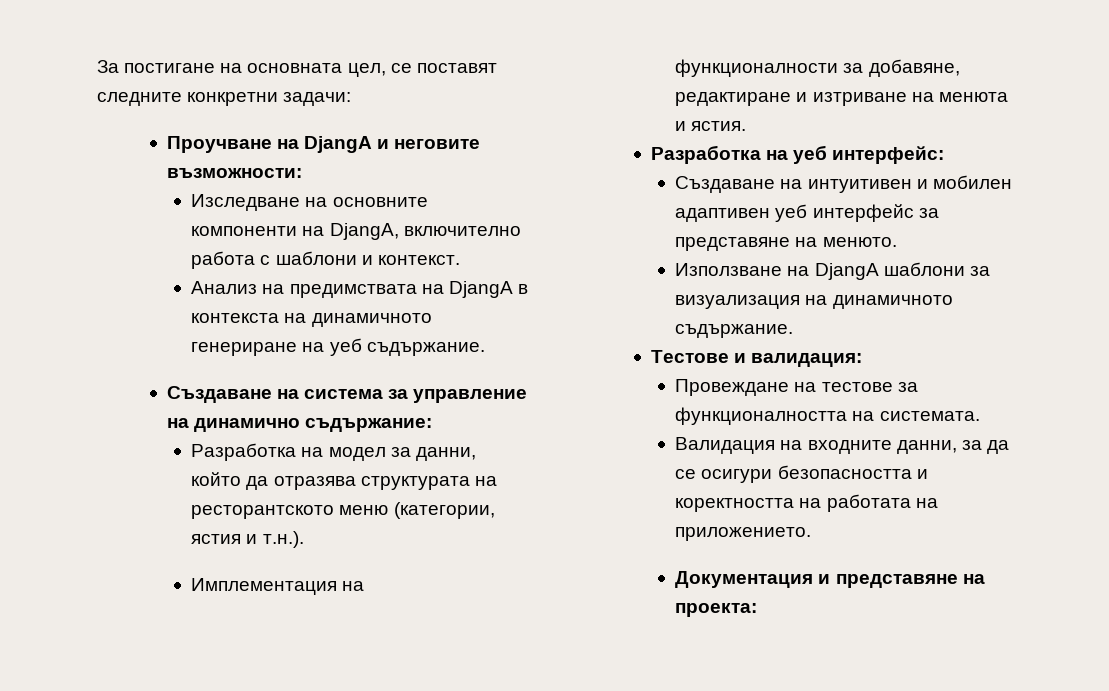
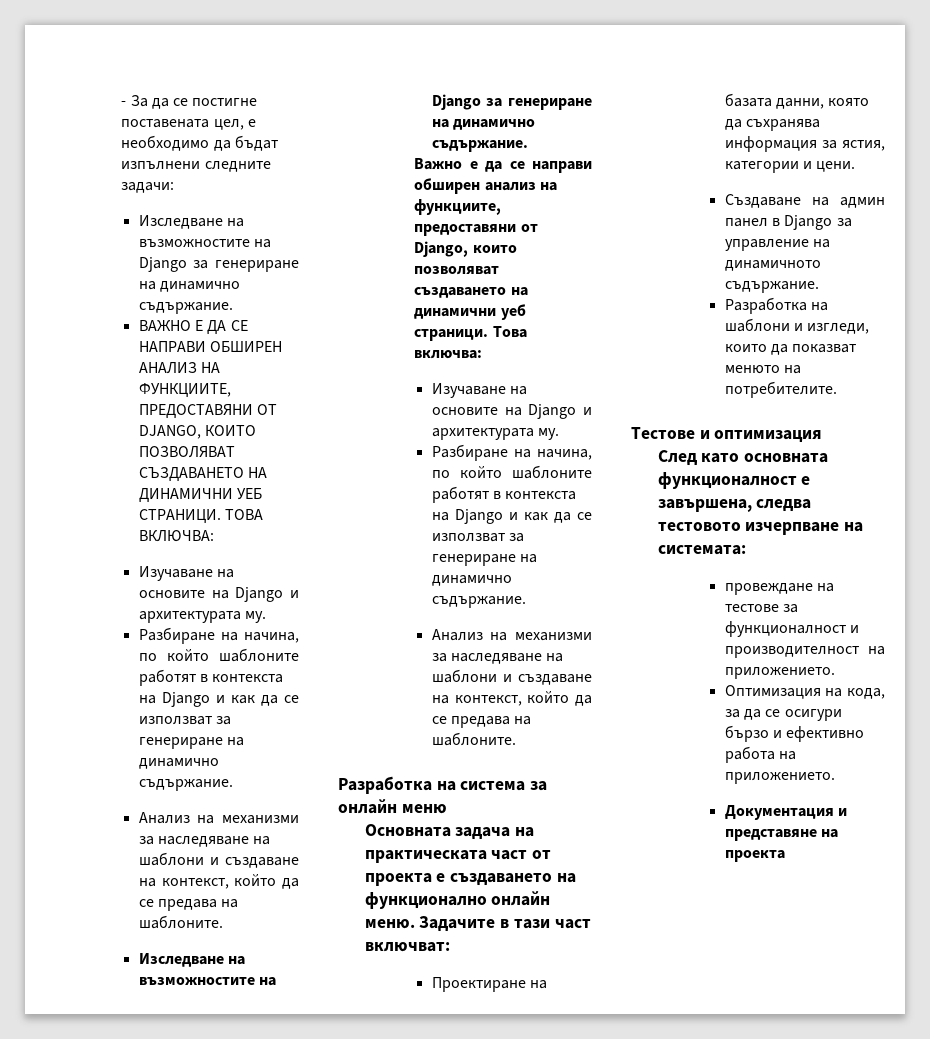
[97,60,497,77] [97,92,352,106] [166,136,481,153] [166,168,302,178] [191,194,428,211] [191,223,521,240] [191,251,460,269] [191,281,528,298] [191,313,432,327] [191,338,485,356] [166,386,528,403] [166,418,433,432] [191,443,476,461] [191,472,497,490] [191,502,495,519] [191,531,304,548] [191,578,365,595] [675,59,960,77] [675,92,1008,106] [675,121,747,131] [650,145,945,164] [675,175,1012,193] [675,204,939,222] [675,237,897,251] [675,262,990,280] [675,295,953,309] [675,324,794,338] [650,350,863,367] [675,379,918,396] [675,407,980,425] [675,437,1009,454] [675,465,928,483] [675,494,911,512] За постигане на основната цел, се поставят следните конкретни задачи: // Проучване на DjangA и неговите възможности: // Изследване на основните компоненти на DjangA, включително работа с шаблони и контекст. // Анализ на предимствата на DjangA в контекста на динамичното генериране на уеб съдържание. // Създаване на система за управление на динамично съдържание: // Разработка на модел за данни, който да отразява структурата на ресторантското меню (категории, ястия и т.н.). // Имплементация на функционалности за добавяне, редактиране и изтриване на менюта и ястия. // Разработка на уеб интерфейс: // Създаване на интуитивен и мобилен адаптивен уеб интерфейс за представяне на менюто. // Използване на DjangA шаблони за визуализация на динамичното съдържание. // Тестове и валидация: // Провеждане на тестове за функционалността на системата. // Валидация на входните данни, за да се осигури безопасността и коректността на работата -> [121,95,258,109] [121,119,256,130] [121,135,278,151] [121,161,271,172] [121,182,175,193] [138,215,245,229] [138,239,272,248] [138,257,299,272] [138,281,241,292] [138,302,233,314] [138,320,248,335] [138,341,283,352] [138,362,221,374] [138,383,231,398] [138,404,278,419] [138,425,257,439] [138,446,235,458] [138,467,268,482] [138,488,263,503] [138,509,264,524] [138,530,214,542] [138,566,235,581] [138,587,299,602] [138,611,267,623] [138,627,299,644] [138,648,299,662] [138,669,284,686] [138,692,299,707] [138,716,232,725] [138,737,245,749] [138,758,219,769] [138,779,233,791] [138,812,299,824] [138,836,271,847] [138,852,299,868] [138,874,300,889] [138,899,239,911] [138,915,223,929] [138,953,246,967] [138,977,277,986] [431,94,592,110] [431,119,536,130] [431,140,528,152] [414,158,592,173] [414,178,557,194] [414,199,502,215] [414,224,538,236] [414,241,517,257] [414,266,500,275] [414,287,528,298] [414,304,526,320] [414,326,527,341] [414,350,483,359] [431,383,528,398] [431,404,592,419] [431,428,560,440] [431,444,592,461] [431,465,592,479] [431,486,577,503] [431,509,592,524] [431,533,525,542] [431,554,538,566] [431,575,512,586] [431,596,526,608] [431,629,592,641] [431,653,564,664] [431,669,592,685] [431,691,592,706] [431,716,532,728] [431,732,516,746] [338,776,548,794] [338,799,447,814] [364,824,535,840] [364,850,552,863] [364,873,576,886] [364,891,551,909] [364,916,591,932] [364,942,450,952] [431,977,548,992] [724,93,870,109] [724,119,821,131] [724,136,885,152] [724,161,856,173] [724,194,885,208] [724,215,852,230] [724,239,831,251] [724,260,821,271] [724,281,819,293] [724,297,829,314] [724,318,870,334] [724,344,857,355] [724,365,802,374] [724,381,837,398] [631,427,823,443] [657,450,829,466] [657,472,811,489] [657,499,812,512] [657,522,864,535] [657,545,746,555] [724,583,835,595] [724,604,799,613] [724,621,860,637] [724,646,885,658] [724,667,835,679] [724,685,885,699] [724,709,842,721] [724,725,865,742] [724,746,775,763] - За да се постигне поставената цел, е необходимо да бъдат изпълнени следните задачи: // Изследване на възможностите на Django за генериране на динамично съдържание. // ВАЖНО Е ДА СЕ НАПРАВИ ОБШИРЕН АНАЛИЗ НА ФУНКЦИИТЕ, ПРЕДОСТАВЯНИ ОТ DJANGO, КОИТО ПОЗВОЛЯВАТ СЪЗДАВАНЕТО НА ДИНАМИЧНИ УЕБ СТРАНИЦИ. ТОВА ВКЛЮЧВА: // Изучаване на основите на Django и архитектурата му. // Разбиране на начина, по който шаблоните работят в контекста на Django и как да се използват за генериране на динамично съдържание. // Анализ на механизми за наследяване на шаблони и създаване на контекст, който да се предава на шаблоните. // Изследване на възможностите на Django за генериране на динамично съдържание. // Важно е да се направи обширен анализ на функциите, предоставяни от Django, които позволяват създаването на динамични уеб страници. Това включва: // Изучаване на основите на Django и архитектурата му. // Разбиране на начина, по който шаблоните работят в контекста на Django и как да се използват за генериране на динамично съдържание. // Анализ на механизми за наследяване на шаблони и създаване на контекст, който да се предава на шаблоните. // Разработка на система за онлайн меню // Основната задача на практическата част от проекта е създаването на функционално онлайн меню. Задачите в тази част включват: // Проектиране на базата данни, която да съхранява информация за ястия, категории и цени. // Създаване на админ панел в Django за управление на динамичното съдържание. // Разработка на шаблони и изгледи, които да показват менюто на потребителите. // Тестове и оптимизация // След като основната функционалност е завършена, следва тестовото изчерпване на системата: // провеждане на тестове за функционалност и производителност на приложението. // Оптимизация на кода, за да се осигури бързо и ефективно работа
[675,603,758,617] проекта: -> [724,850,785,862] проекта

